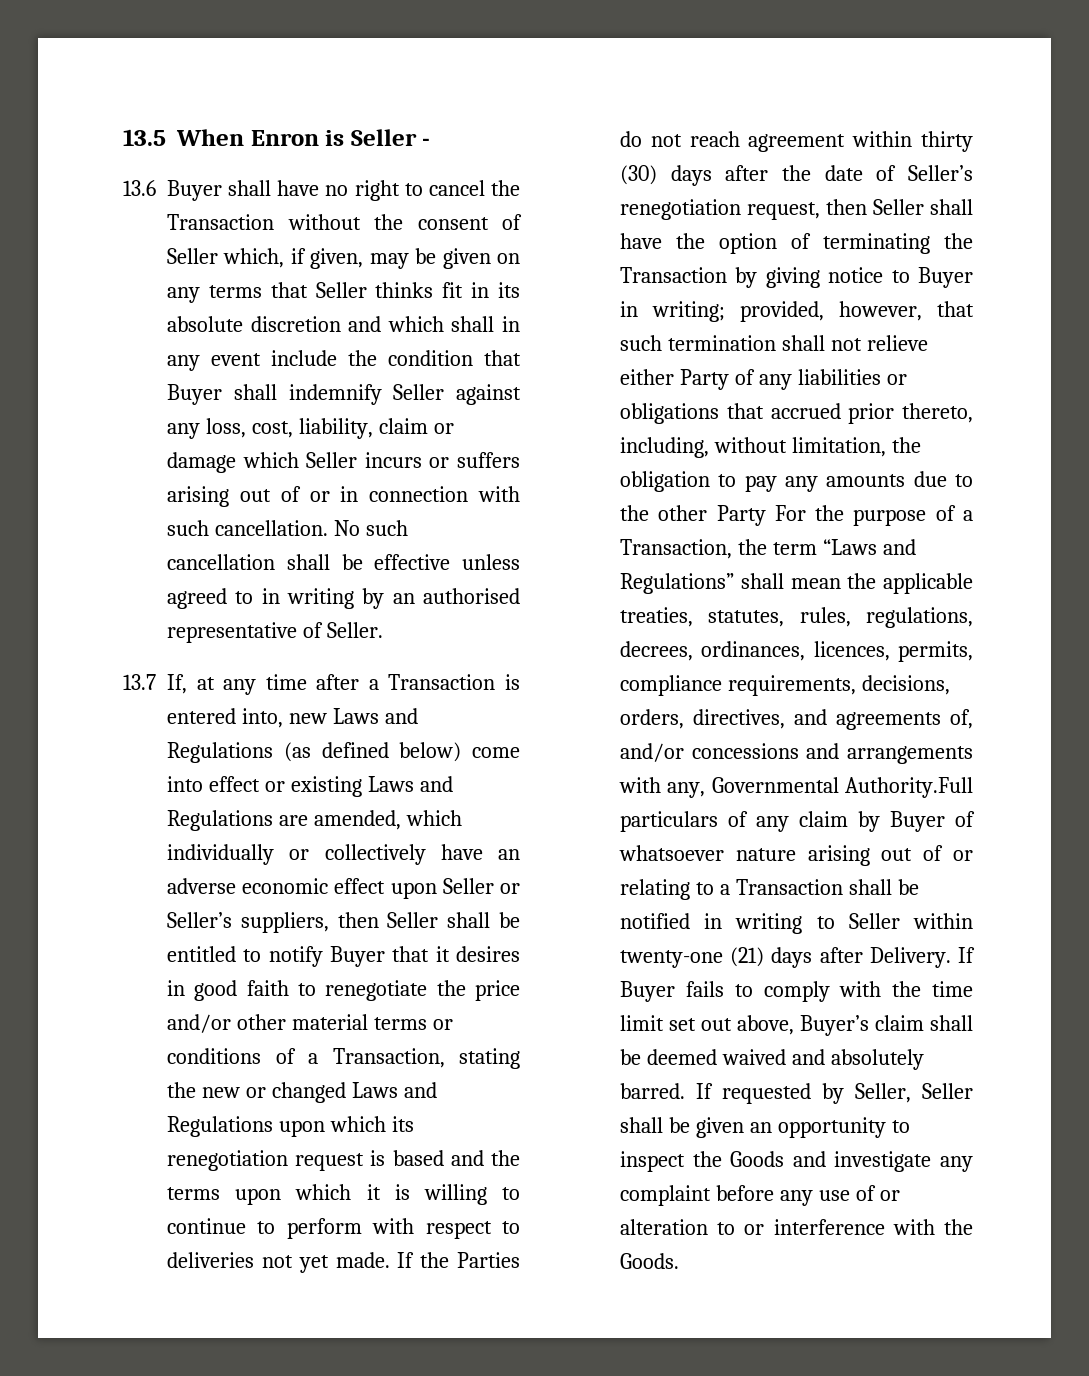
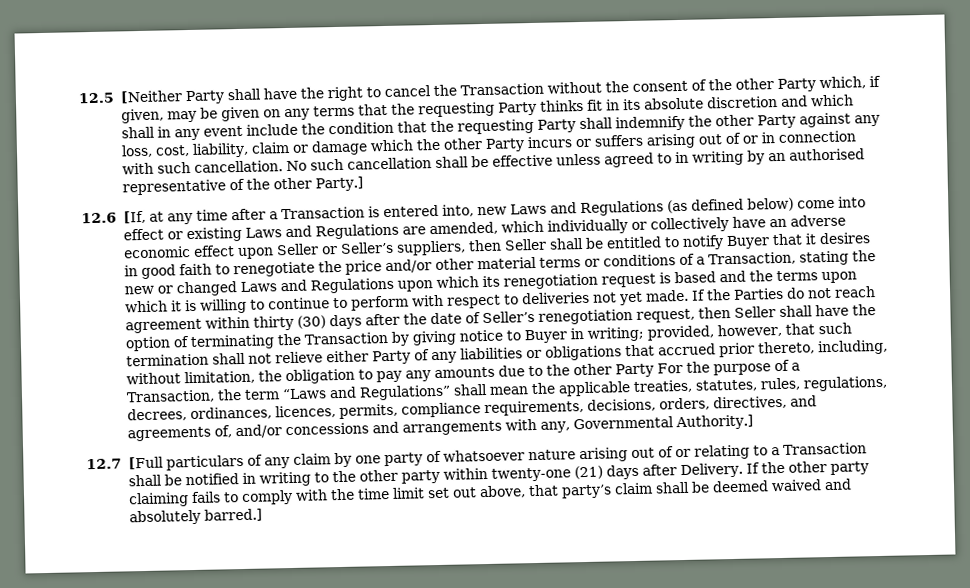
[123,129,431,146] [123,180,349,201] 13.5 When Enron is Seller - // 13.6 Buyer shall have no -> [78,87,324,105] 12.5 [Neither Party shall have the
[167,248,218,264] Seller -> [707,78,816,92] the other Party
[315,282,367,298] Seller -> [390,101,537,118] the requesting Party
[167,384,445,405] Buyer shall indemnify Seller -> [429,114,796,135] the requesting Party shall indemnify the other Party
[306,452,358,468] Seller -> [415,138,525,152] the other Party
[326,622,383,638] [123,674,187,694] Seller. // 13.7 If, -> [245,176,363,192] [81,210,146,224] the other Party.] // 12.6 [If,
[845,777,973,798] Authority.Full -> [674,414,753,431] [86,456,164,470] Authority.] // 12.7 [Full
[890,811,945,832] Buyer -> [354,452,423,467] one party
[848,913,900,929] Seller -> [331,469,440,484] the other party
[620,981,675,1002] Buyer -> [760,461,869,475] [127,492,189,508] the other party claiming
[800,1015,869,1036] Buyer’s -> [527,484,612,499] that party’s
[620,1083,973,1104] [620,1117,910,1138] [620,1151,973,1172] [620,1185,900,1206] [620,1219,973,1235] [620,1253,679,1269] barred. If requested by Seller, Seller shall be given an opportunity to inspect the Goods and investigate any complaint before any use of or alteration to or interference with the Goods. -> [203,508,262,522] barred.]

